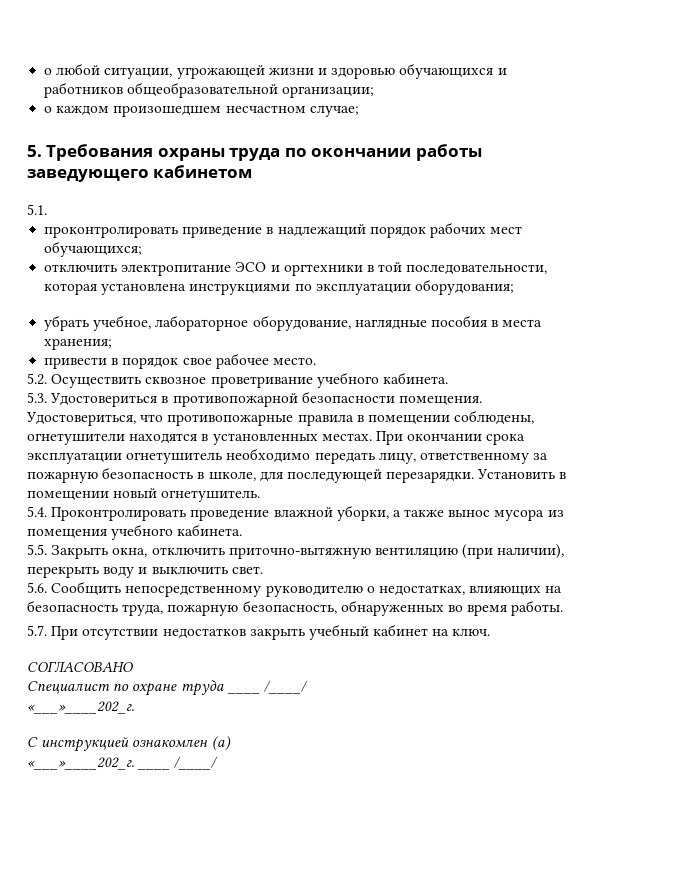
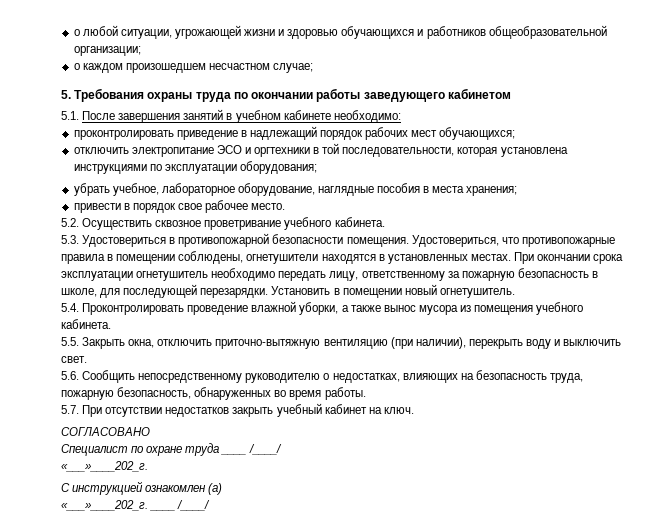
(47, 209) none -> [82,109,401,123] После завершения занятий в учебном кабинете необходимо:

